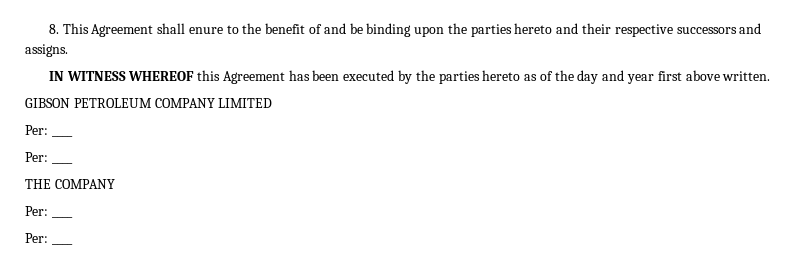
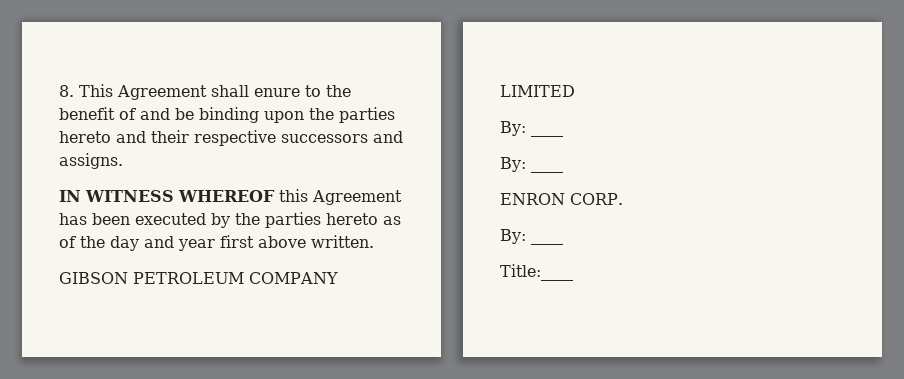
[25,125,48,135] [51,135,73,137] [25,152,48,162] [51,162,73,164] [25,179,115,189] [25,206,48,216] [51,216,73,218] [25,233,48,243] [51,243,73,245] Per: ____ // Per: ____ // THE COMPANY // Per: ____ // Per: ____ -> [500,121,563,137] [500,157,563,173] [500,193,623,205] [500,229,563,245] [500,264,573,281] By: ____ // By: ____ // ENRON CORP. // By: ____ // Title:____

